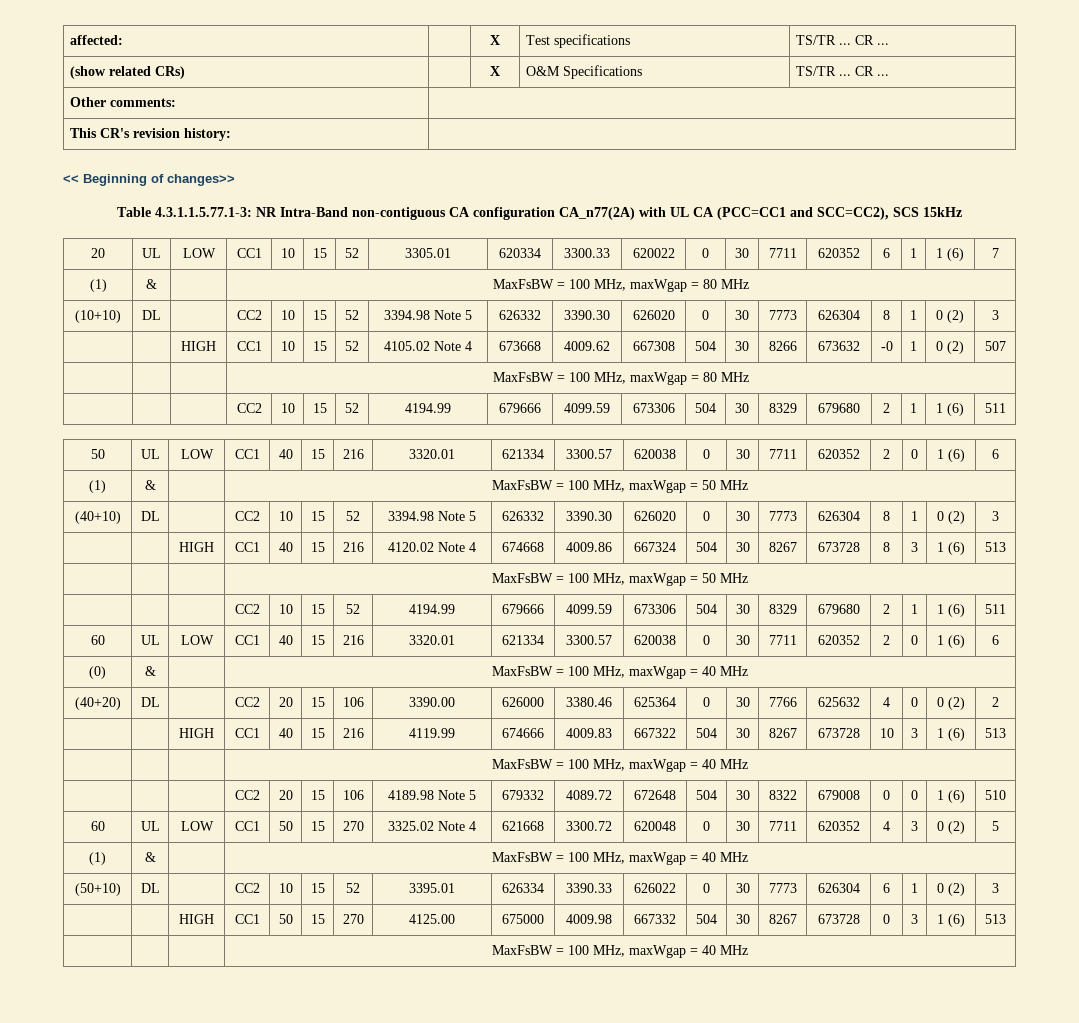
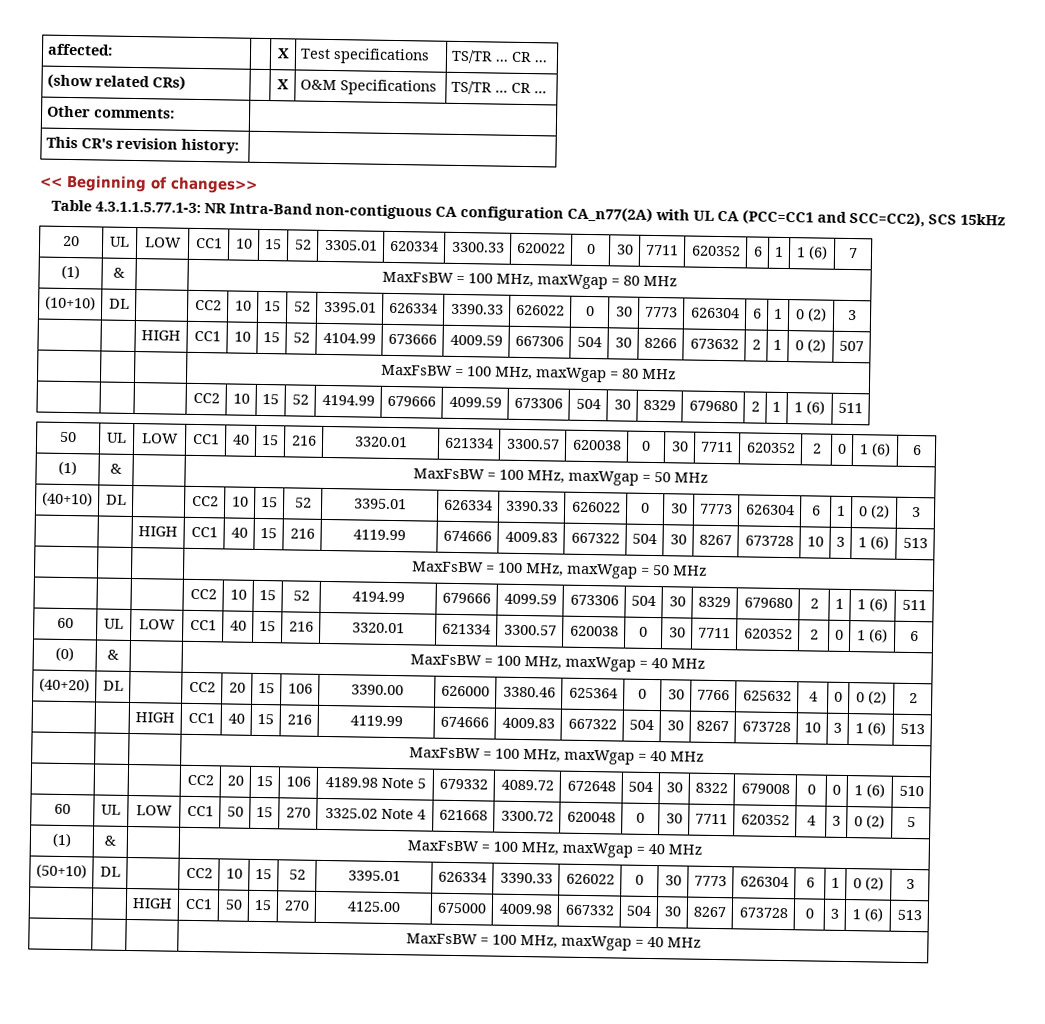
[384,310,472,320] [499,310,541,320] [564,310,610,320] [632,310,675,320] [702,310,709,320] [735,310,749,320] [768,310,797,320] [818,310,860,320] [883,310,890,320] 3394.98 Note 5 | 626332 | 3390.30 | 626020 | 0 | 30 | 7773 | 626304 | 8 -> [323,301,377,313] [389,302,438,314] [450,303,504,315] [516,304,565,316] [585,305,595,317] [615,306,633,317] [645,306,678,318] [690,307,740,319] [751,308,762,319] 3395.01 | 626334 | 3390.33 | 626022 | 0 | 30 | 7773 | 626304 | 6
[384,341,472,351] [499,341,541,351] [564,341,610,351] [632,341,675,351] 4105.02 Note 4 | 673668 | 4009.62 | 667308 -> [322,332,376,344] [388,333,437,345] [449,334,503,346] [515,335,564,347] 4104.99 | 673666 | 4009.59 | 667306
[880,341,893,351] -0 -> [751,339,761,350] 2
[388,511,476,521] [502,511,544,521] [566,511,612,521] [634,511,676,521] [703,511,710,521] [735,511,750,521] [768,511,797,521] [817,511,860,521] [883,511,890,521] 3394.98 Note 5 | 626332 | 3390.30 | 626020 | 0 | 30 | 7773 | 626304 | 8 -> [353,498,407,510] [444,499,493,511] [505,500,559,512] [571,501,621,513] [641,502,650,513] [669,503,688,514] [699,503,733,515] [744,504,795,516] [810,505,821,516] 3395.01 | 626334 | 3390.33 | 626022 | 0 | 30 | 7773 | 626304 | 6
[388,542,476,552] [502,542,544,552] [566,542,612,552] [634,542,676,552] [696,542,717,552] [735,542,750,552] [768,542,797,552] [817,542,860,552] [883,542,890,552] 4120.02 Note 4 | 674668 | 4009.86 | 667324 | 504 | 30 | 8267 | 673728 | 8 -> [352,529,406,541] [443,530,492,542] [504,531,558,543] [570,532,620,544] [632,533,657,545] [669,534,687,545] [699,534,732,546] [744,535,794,547] [806,536,824,547] 4119.99 | 674666 | 4009.83 | 667322 | 504 | 30 | 8267 | 673728 | 10

